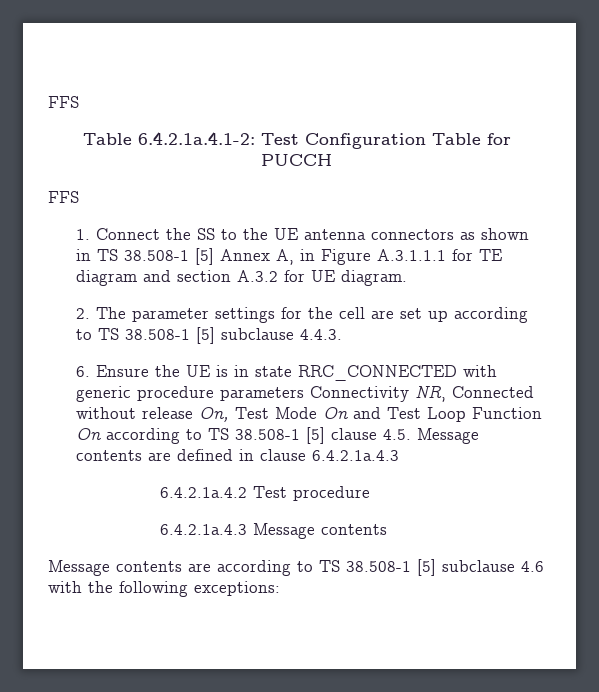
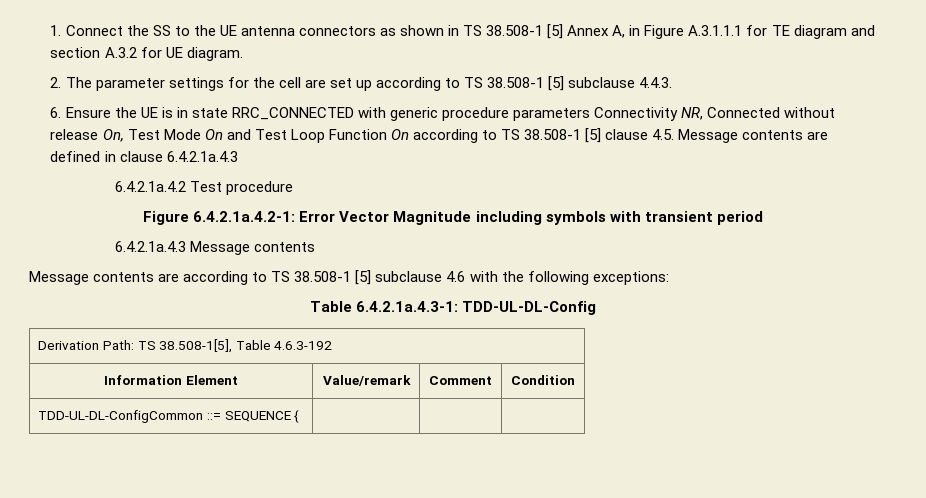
[48,96,79,108] [82,132,511,149] [261,154,332,166] [48,191,79,203] FFS // Table 6.4.2.1a.4.1-2: Test Configuration Table for PUCCH // FFS // -> (50, 30) none
(371, 493) none -> [143,211,763,225] // Figure 6.4.2.1a.4.2-1: Error Vector Magnitude including symbols with transient period
(280, 588) none -> [309,301,597,315] [38,339,333,353] [104,375,238,385] [322,375,411,386] [429,376,492,385] [511,375,575,385] [38,410,300,423] // Table 6.4.2.1a.4.3-1: TDD-UL-DL-Config // Derivation Path: TS 38.508-1[5], Table 4.6.3-192 // Information Element | Value/remark | Comment | Condition // TDD-UL-DL-ConfigCommon ::= SEQUENCE { | | |

